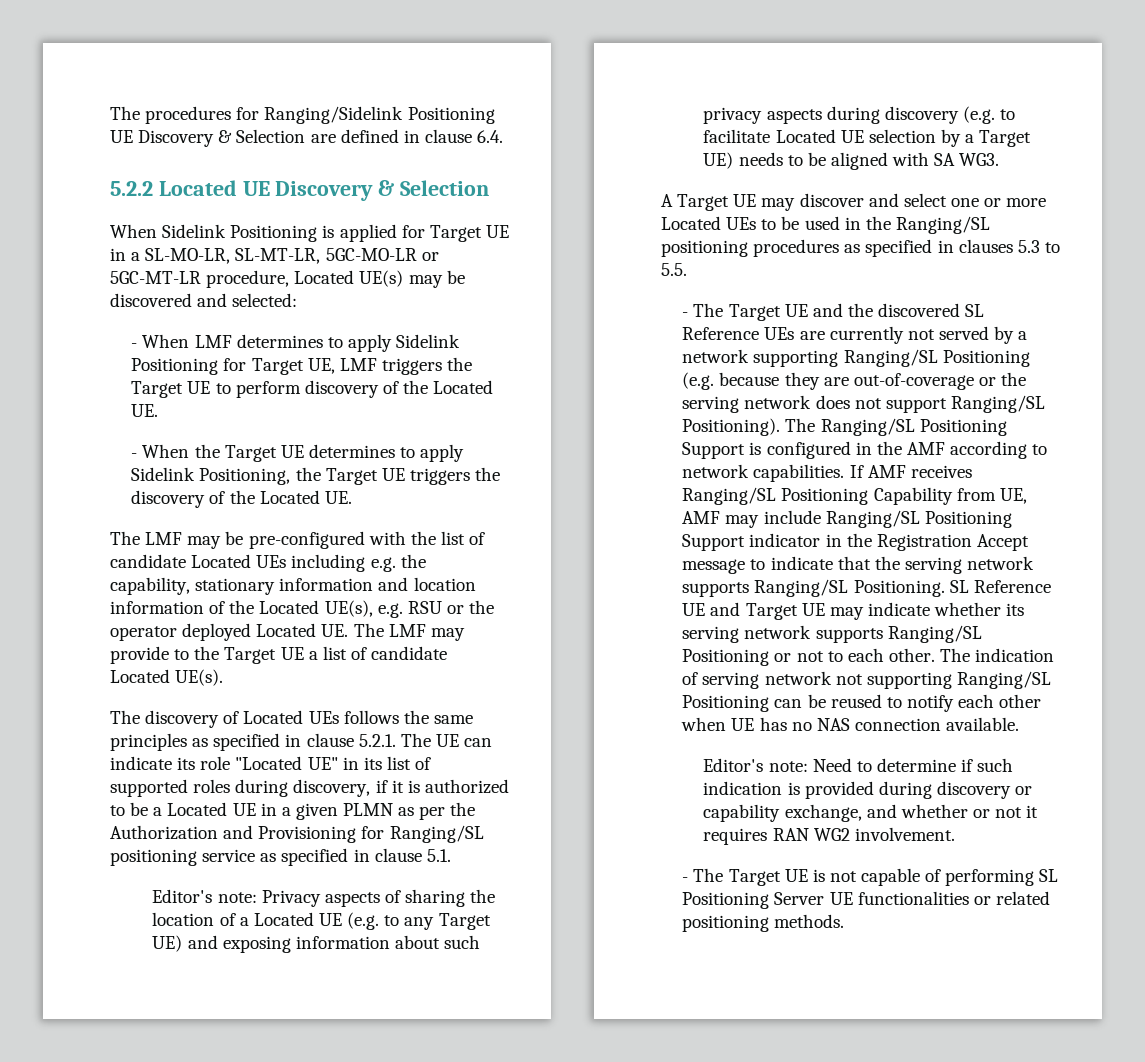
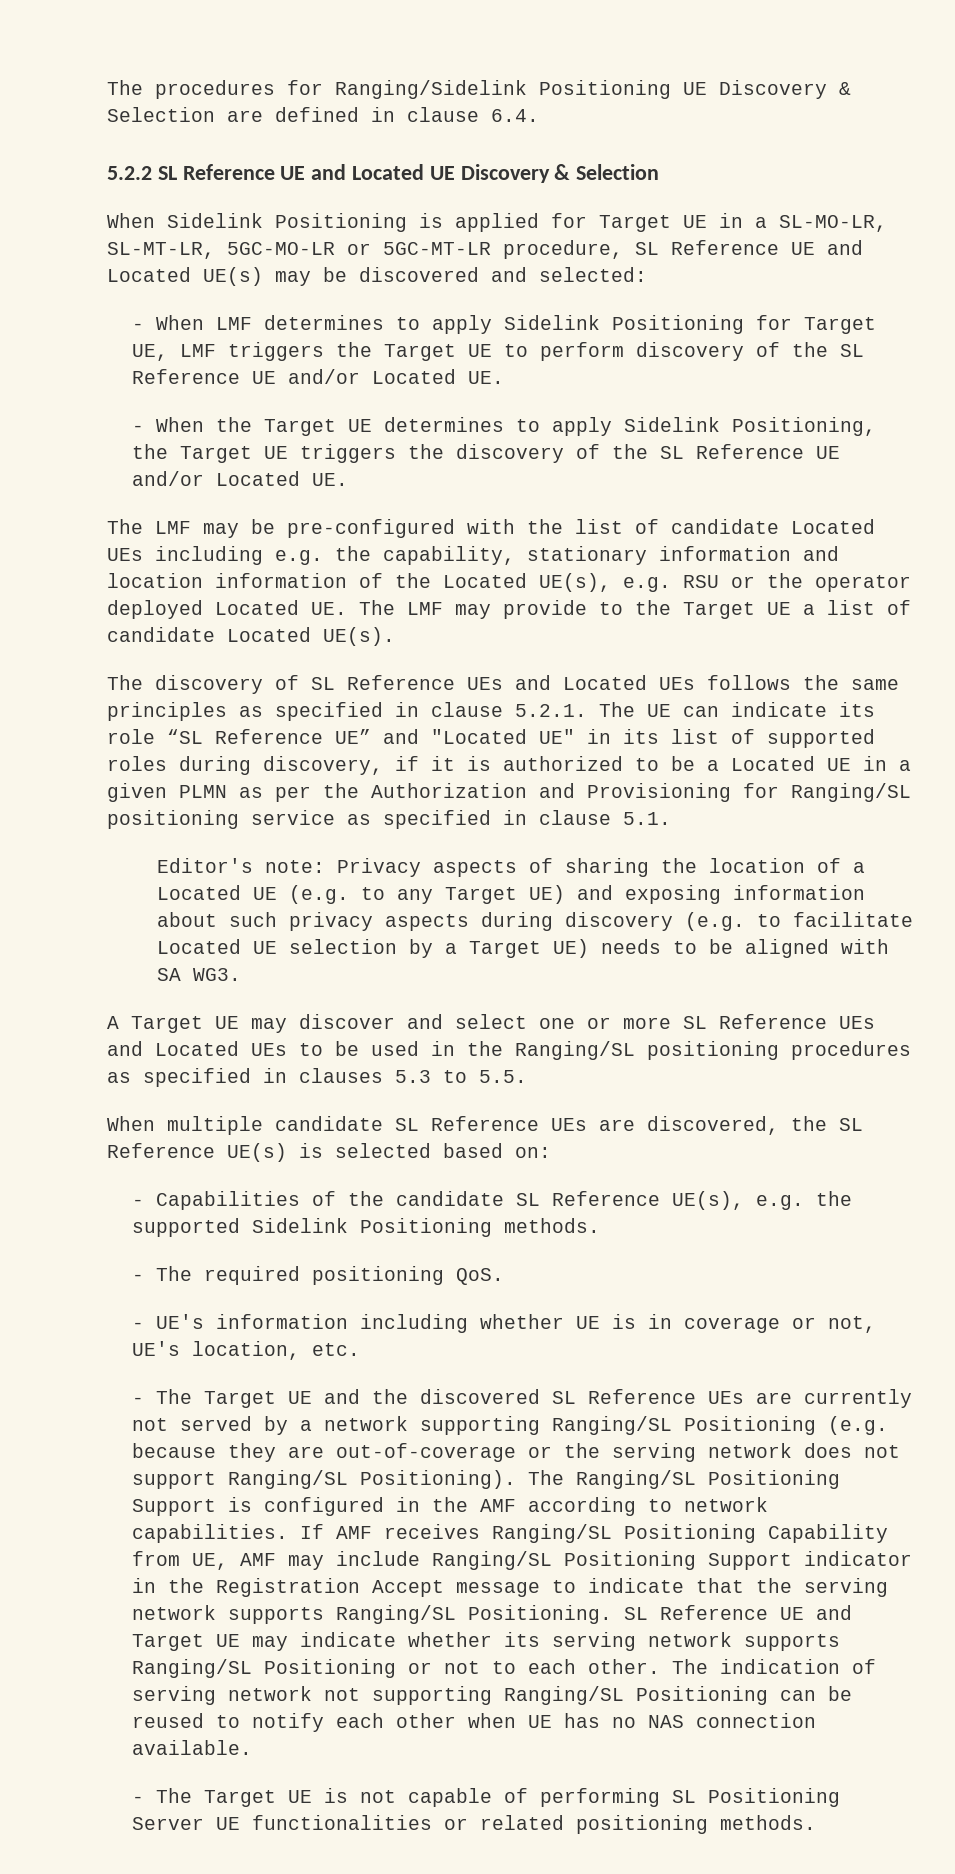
(153, 188) none -> [157,164,347,180] SL Reference UE and
(290, 279) none -> [635,240,863,255] SL Reference UE and
(429, 387) none -> [840,344,865,357] [132,369,361,384] SL Reference UE and/or
(255, 497) none -> [660,444,841,459] [132,471,205,486] SL Reference UE and/or
(240, 717) none -> [311,675,551,690] SL Reference UEs and
(231, 763) none -> [167,729,419,744] “SL Reference UE” and
(1047, 202) none -> [683,1014,875,1029] [107,1041,143,1056] SL Reference UEs and
(687, 269) none -> [107,1116,863,1135] [107,1143,551,1162] [132,1191,853,1210] [132,1218,601,1237] [132,1266,505,1285] [132,1314,877,1333] [132,1341,361,1360] // When multiple candidate SL Reference UEs are discovered, the SL Reference UE(s) is selected based on: // - Capabilities of the candidate SL Reference UE(s), e.g. the supported Sidelink Positioning methods. // - The required positioning QoS. // - UE's information including whether UE is in coverage or not, UE's location, etc.
[703,758,1014,772] [703,781,1033,799] [703,804,1039,822] [703,827,955,845] // Editor's note: Need to determine if such indication is provided during discovery or capability exchange, and whether or not it requires RAN WG2 involvement. -> (253, 1747) none

